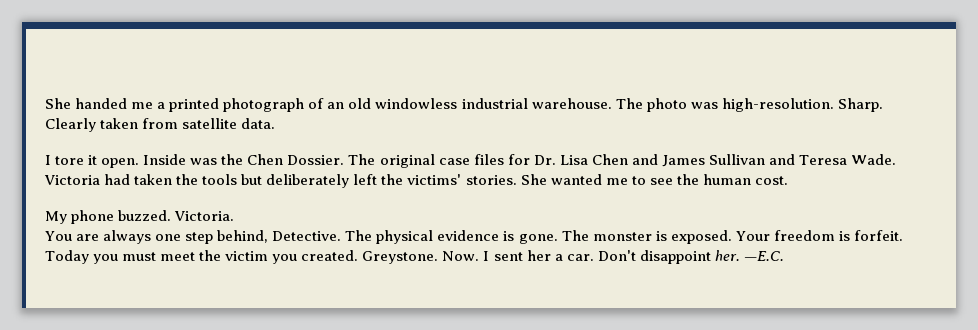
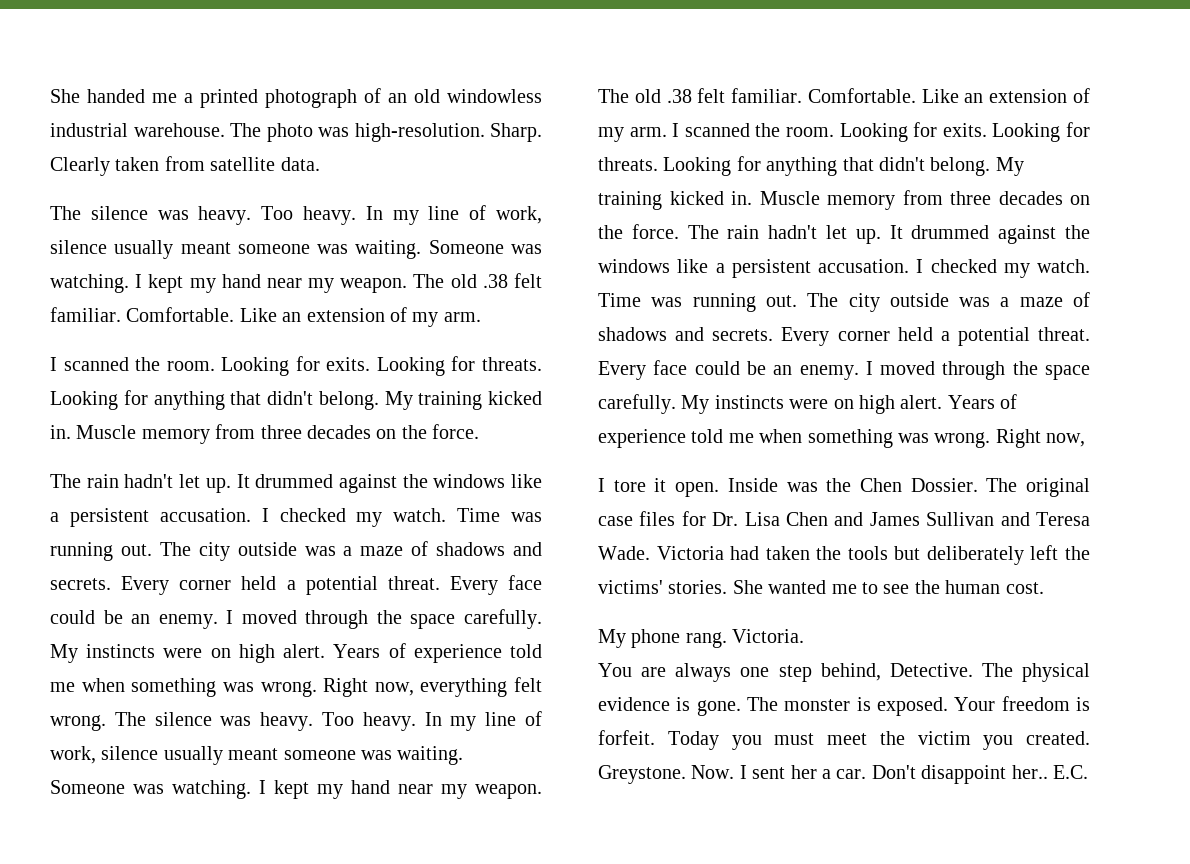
(276, 123) none -> [50,205,542,225] [50,240,542,259] [50,273,542,293] [50,307,481,327] [50,356,542,376] [50,390,542,410] [50,424,480,444] [50,474,542,493] [50,508,542,527] [50,541,542,561] [50,575,542,595] [50,609,542,629] [50,643,542,663] [50,677,542,697] [50,711,543,731] [50,746,464,765] [50,780,542,799] [598,88,1090,103] [598,122,1090,142] [598,156,1024,176] [598,190,1090,210] [598,224,1090,244] [598,259,1090,278] [598,292,1090,312] [598,327,1090,346] [598,360,1090,380] [598,394,1018,414] [598,429,1086,448] // The silence was heavy. Too heavy. In my line of work, silence usually meant someone was waiting. Someone was watching. I kept my hand near my weapon. The old .38 felt familiar. Comfortable. Like an extension of my arm. // I scanned the room. Looking for exits. Looking for threats. Looking for anything that didn't belong. My training kicked in. Muscle memory from three decades on the force. // The rain hadn't let up. It drummed against the windows like a persistent accusation. I checked my watch. Time was running out. The city outside was a maze of shadows and secrets. Every corner held a potential threat. Every face could be an enemy. I moved through the space carefully. My instincts were on high alert. Years of experience told me when something was wrong. Right now, everything felt wrong. The silence was heavy. Too heavy. In my line of work, silence usually meant someone was waiting. Someone was watching. I kept my hand near my weapon. The old .38 felt familiar. Comfortable. Like an extension of my arm. I scanned the room. Looking for exits. Looking for threats. Looking for anything that didn't belong. My training kicked in. Muscle memory from three decades on the force. The rain hadn't let up. It drummed against the windows like a persistent accusation. I checked my watch. Time was running out. The city outside was a maze of shadows and secrets. Every corner held a potential threat. Every face could be an enemy. I moved through the space carefully. My instincts were on high alert. Years of experience told me when something was wrong. Right now,
[118,210,172,221] buzzed. -> [685,632,727,648] rang.
[714,250,784,261] her. —E.C. -> [1011,765,1088,779] her.. E.C.

